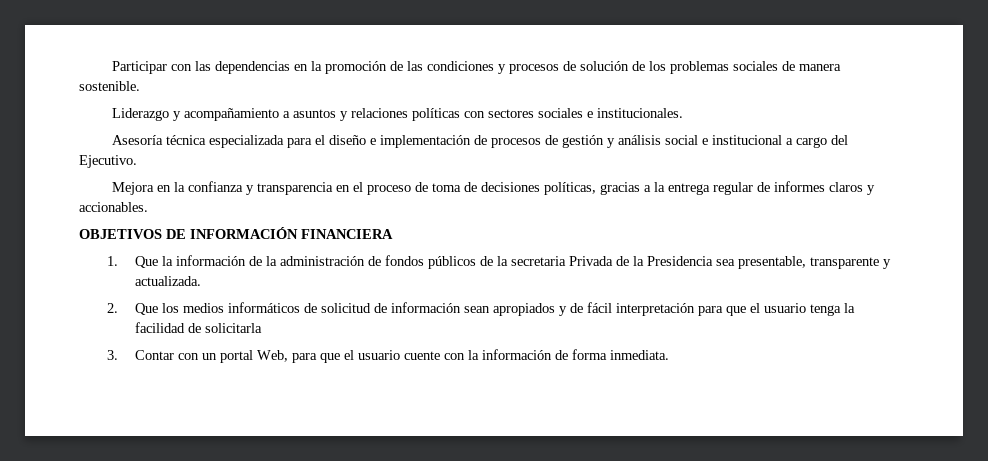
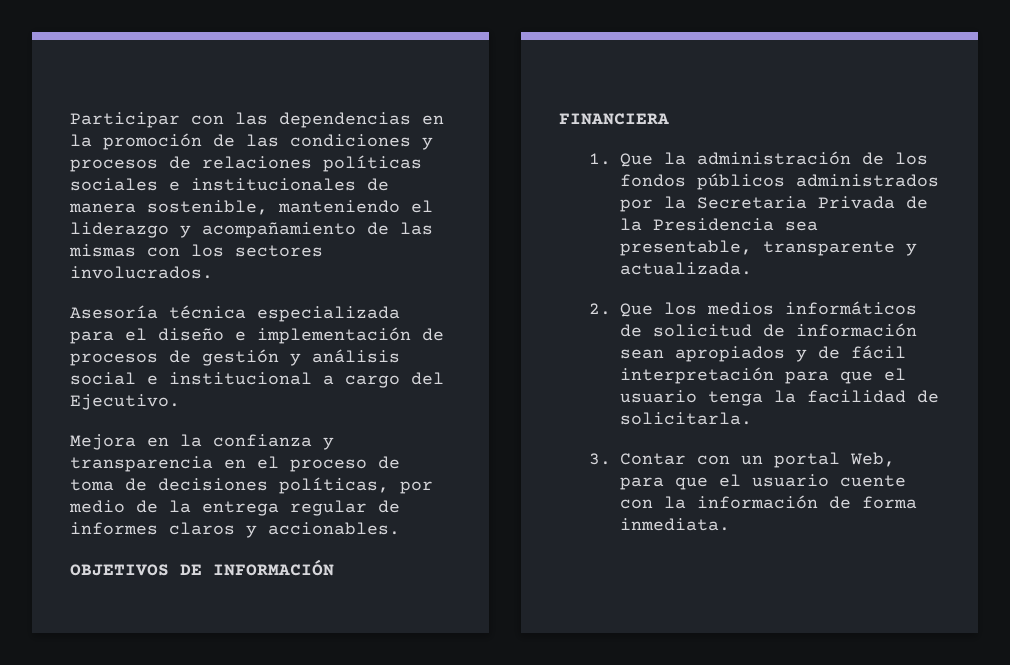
[580,61,842,74] [79,81,140,91] [112,108,684,121] solución de los problemas sociales de manera sostenible. // Liderazgo y acompañamiento a asuntos y relaciones políticas con sectores sociales e institucionales. -> [202,155,422,172] [70,178,389,191] [69,200,433,215] [70,222,433,238] [69,244,323,257] [70,266,213,279] relaciones políticas sociales e institucionales de manera sostenible, manteniendo el liderazgo y acompañamiento de las mismas con los sectores involucrados.
[600,182,652,195] gracias a -> [400,481,433,494] [69,500,158,513] por medio de
[175,255,277,266] información de la -> (686, 158) none
(381, 261) none -> [894,152,928,165] los
[479,256,566,266] de la secretaria -> [795,174,939,187] [619,196,807,212] administrados por la Secretaria
[204,323,262,333] solicitarla -> [619,412,752,425] solicitarla.

